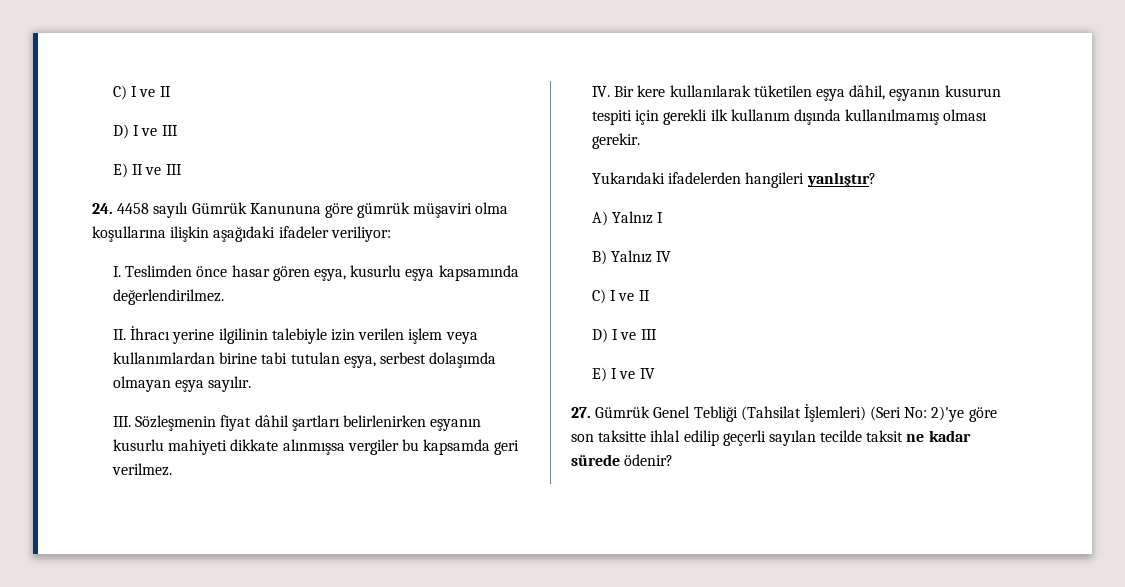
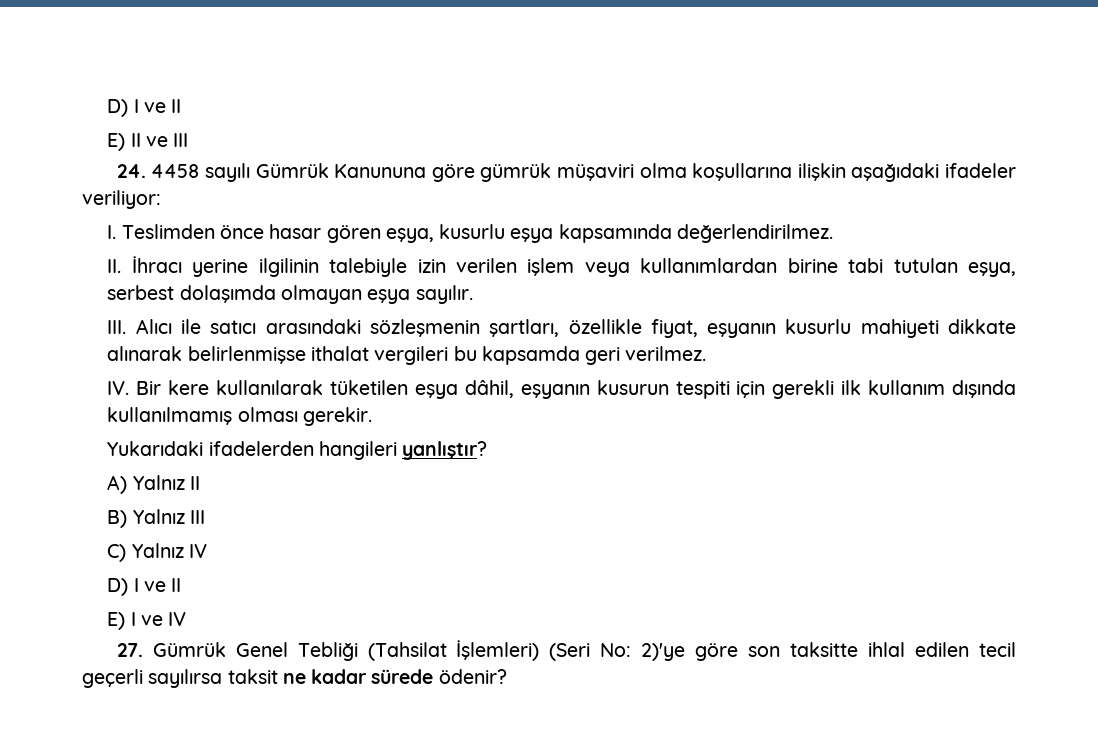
[113,85,171,100] [113,124,178,139] C) I ve II // D) I ve III -> [107,99,182,117] D) I ve II
[135,415,482,431] [113,439,399,455] Sözleşmenin fiyat dâhil şartları belirlenirken eşyanın kusurlu mahiyeti dikkate alınmışsa vergiler -> [135,319,1016,338] [107,346,449,365] Alıcı ile satıcı arasındaki sözleşmenin şartları, özellikle fiyat, eşyanın kusurlu mahiyeti dikkate alınarak belirlenmişse ithalat vergileri
[657,212,664,223] I -> [189,476,200,490] II
[656,251,672,262] [592,289,650,304] [592,328,657,343] IV // C) I ve II // D) I ve III -> [189,510,205,524] [107,543,207,562] [107,578,182,596] III // C) Yalnız IV // D) I ve II
[683,430,863,446] edilip geçerli sayılan tecilde -> [915,642,1016,657] [82,669,223,688] edilen tecil geçerli sayılırsa

